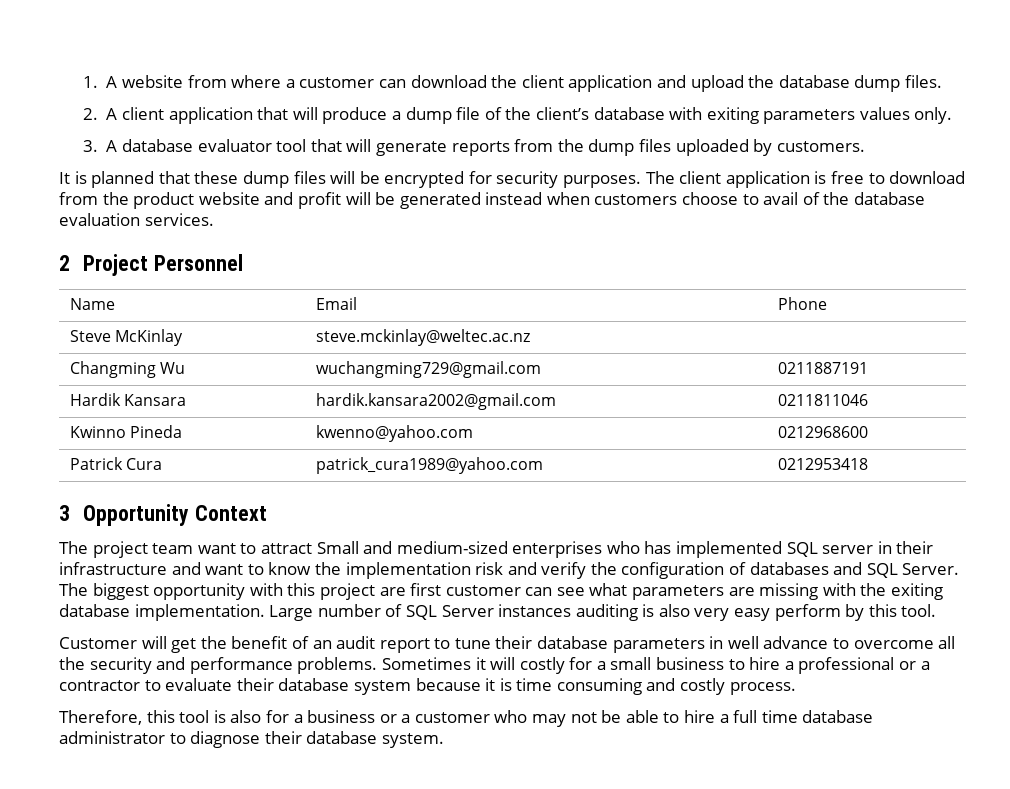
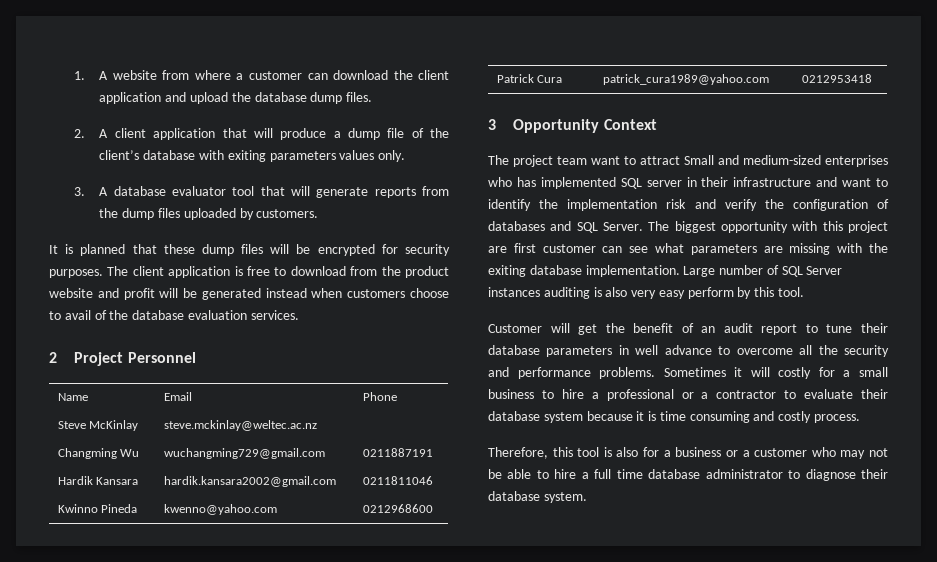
[268,562,312,575] know -> [488,199,531,211] identify

